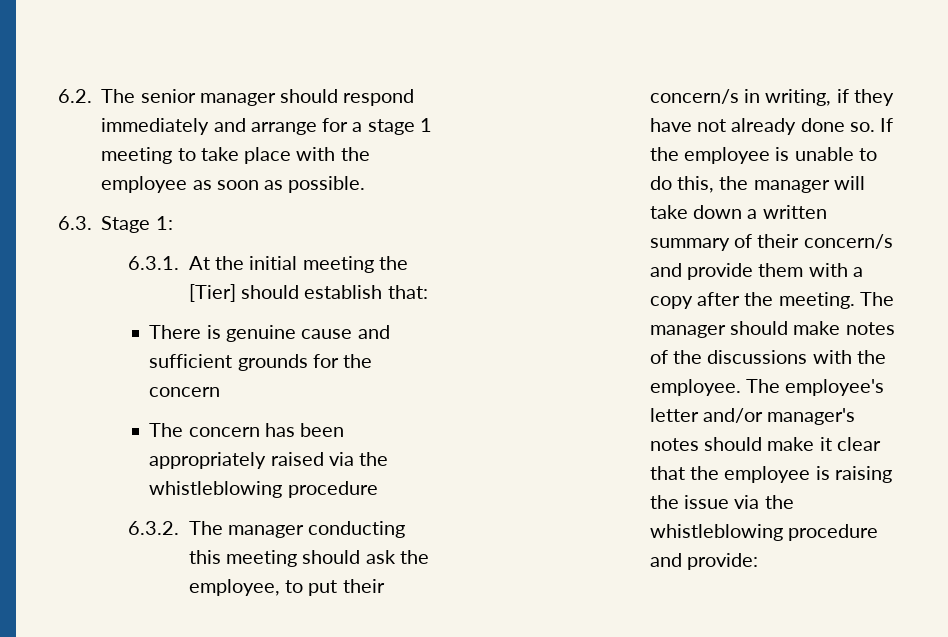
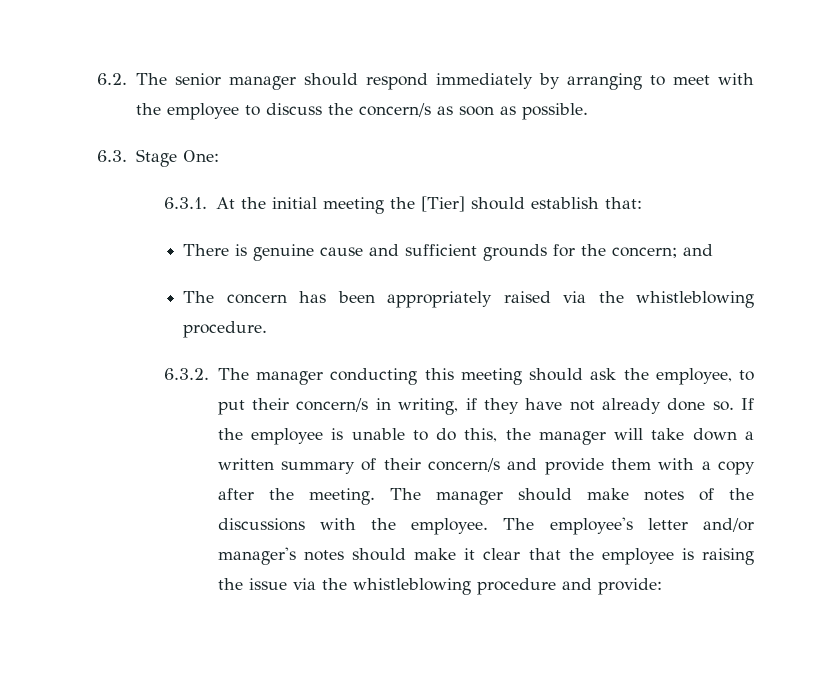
[213,118,432,135] [101,147,370,164] [101,176,188,193] and arrange for a stage 1 meeting to take place with the employee -> [539,73,754,90] [136,103,432,120] by arranging to meet with the employee to discuss the concern/s
[155,216,173,230] 1: -> [183,150,220,162] One:
[149,387,221,397] concern -> [612,244,714,258] concern; and
[287,481,378,498] procedure -> [183,321,268,338] procedure.

